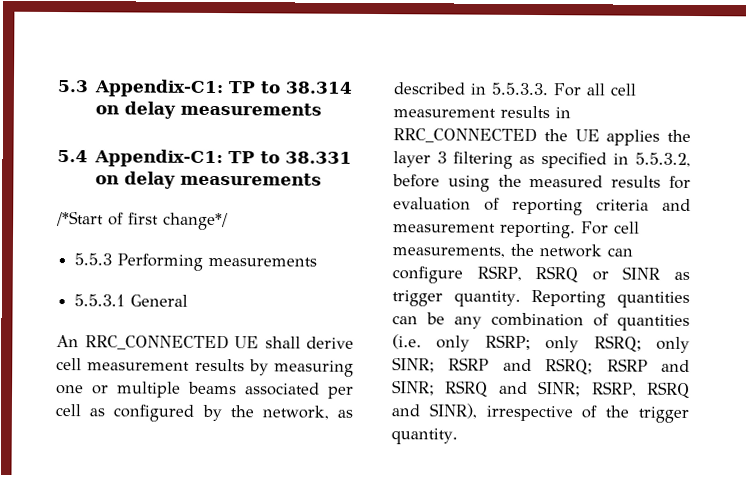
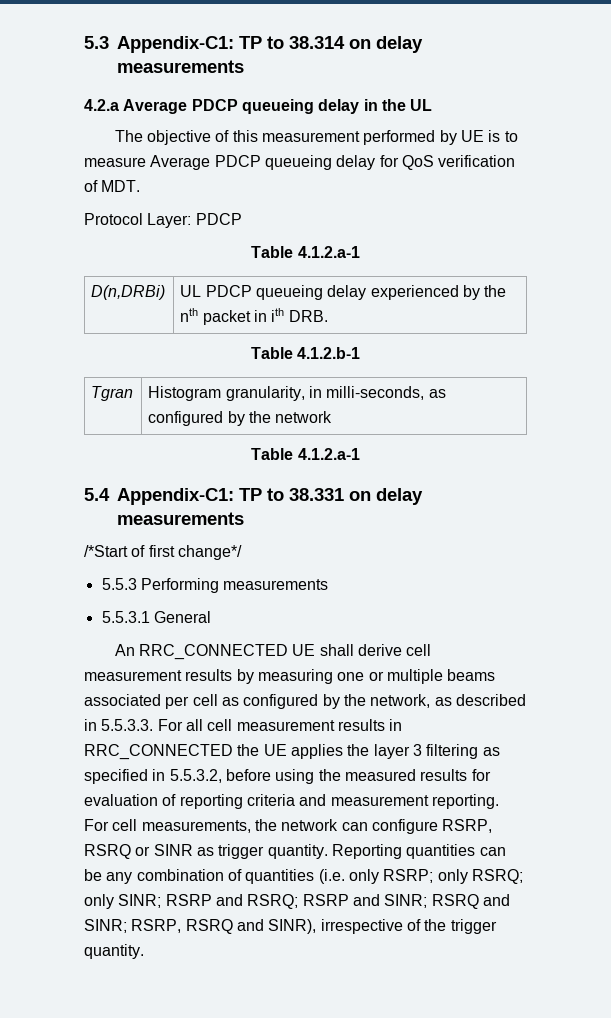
(323, 109) none -> [84,99,433,114] [114,130,518,145] [84,155,516,170] [84,180,141,192] [84,213,242,228] [251,246,360,258] [91,285,166,300] [180,285,507,300] [180,308,328,325] [250,347,361,359] [91,386,134,401] [148,386,446,401] [148,411,333,426] [251,448,360,460] // 4.2.a Average PDCP queueing delay in the UL // The objective of this measurement performed by UE is to measure Average PDCP queueing delay for QoS verification of MDT. // Protocol Layer: PDCP // Table 4.1.2.a-1 // D(n,DRBi) | UL PDCP queueing delay experienced by the nth packet in ith DRB. // Table 4.1.2.b-1 // Tgran | Histogram granularity, in milli-seconds, as configured by the network // Table 4.1.2.a-1

